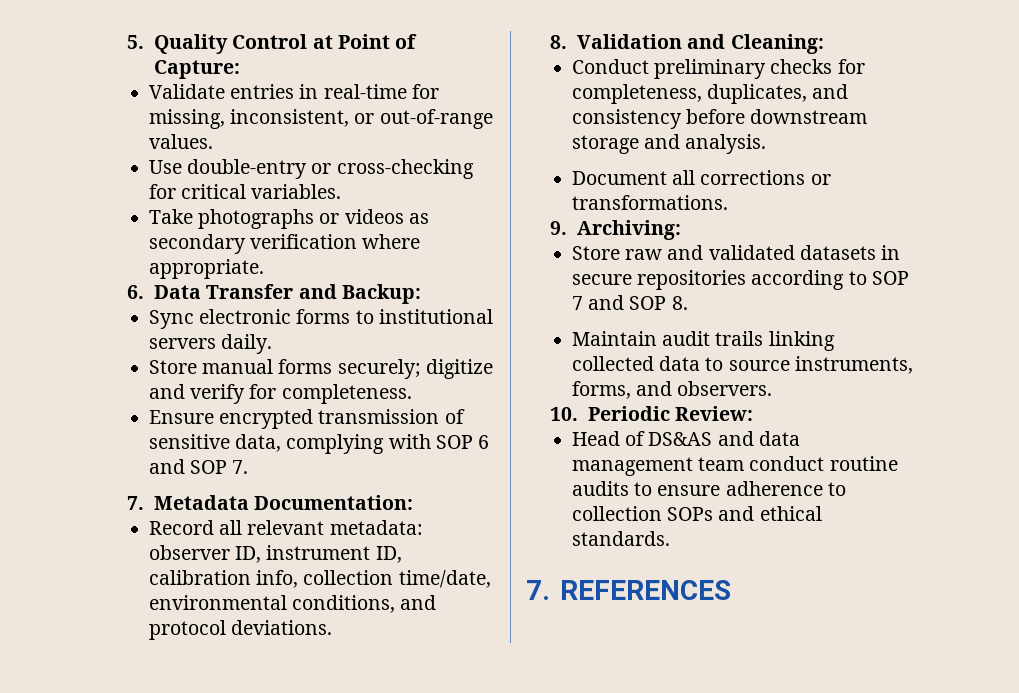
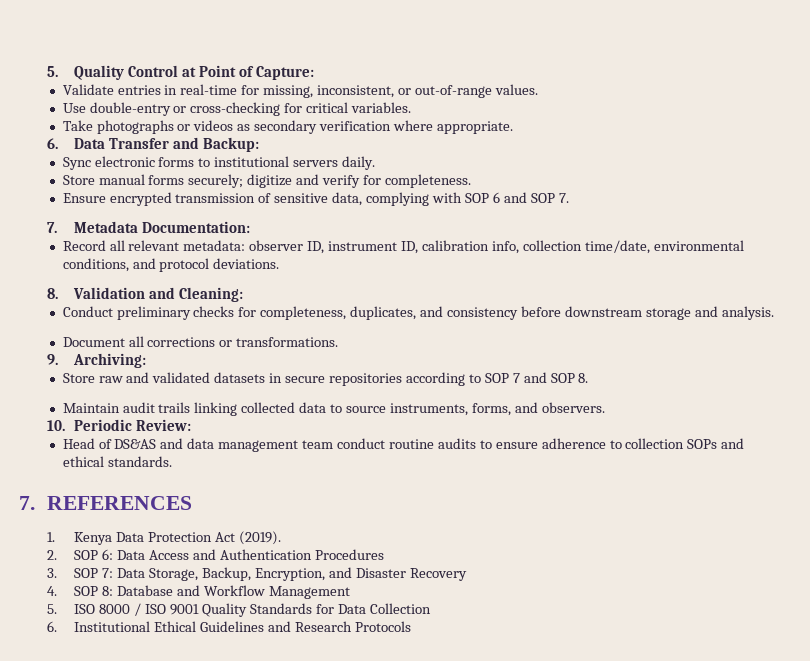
(731, 590) none -> [46,531,282,545] [46,549,384,560] [46,567,467,581] [46,585,350,599] [46,603,431,617] [46,621,411,632] // 1. Kenya Data Protection Act (2019). // 2. SOP 6: Data Access and Authentication Procedures // 3. SOP 7: Data Storage, Backup, Encryption, and Disaster Recovery // 4. SOP 8: Database and Workflow Management // 5. ISO 8000 / ISO 9001 Quality Standards for Data Collection // 6. Institutional Ethical Guidelines and Research Protocols

